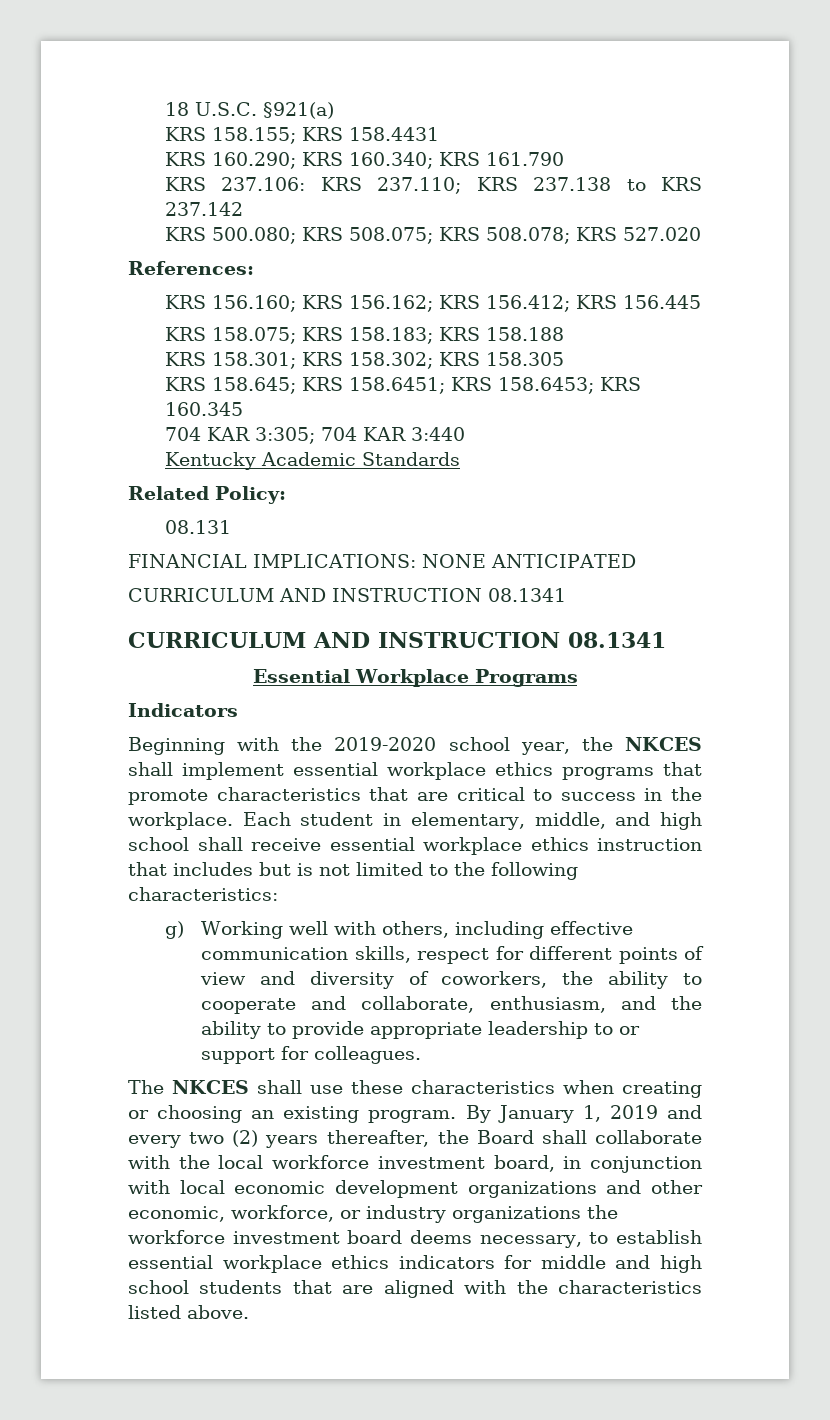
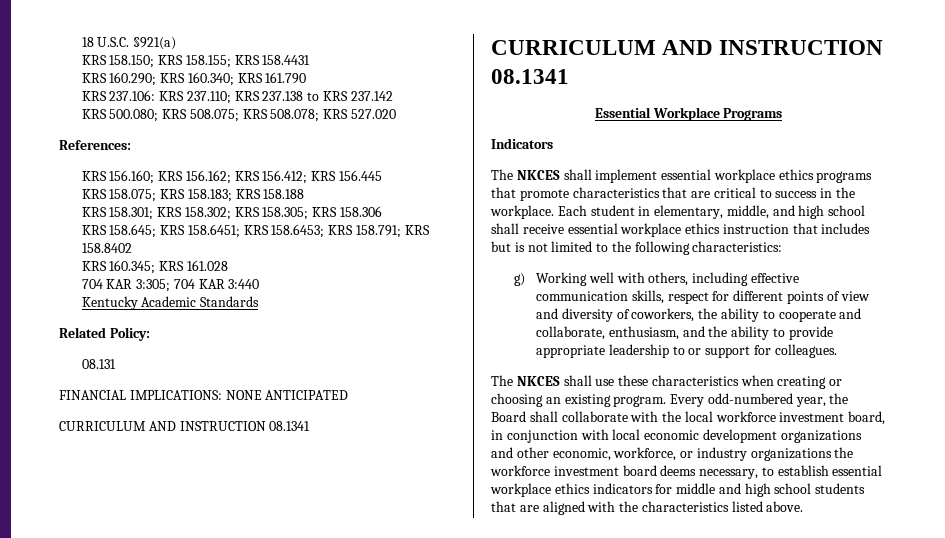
(206, 134) none -> [109,55,184,68] 158.150; KRS
[485,352,564,366] 158.305 -> [262,206,382,220] 158.305; KRS 158.306
[164,402,243,416] 160.345 -> [355,225,430,238] [81,243,132,253] [81,260,228,274] 158.791; KRS 158.8402 // KRS 160.345; KRS 161.028
[128,737,613,755] Beginning with the 2019-2020 school year, the -> [491,169,513,180] The
[465,1105,702,1123] [128,1130,430,1148] By January 1, 2019 and every two (2) years thereafter, -> [670,393,826,407] Every odd-numbered year,

